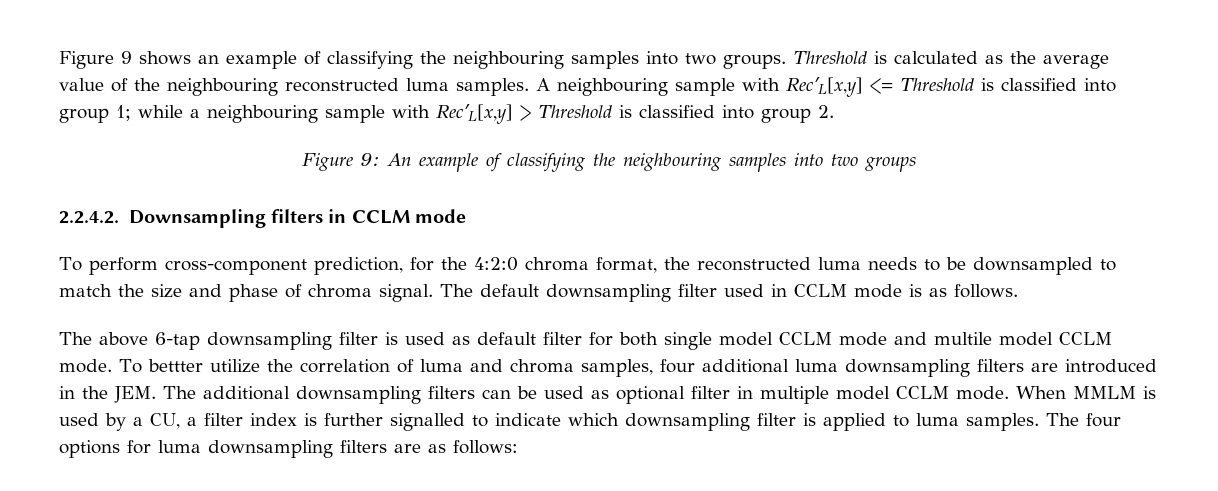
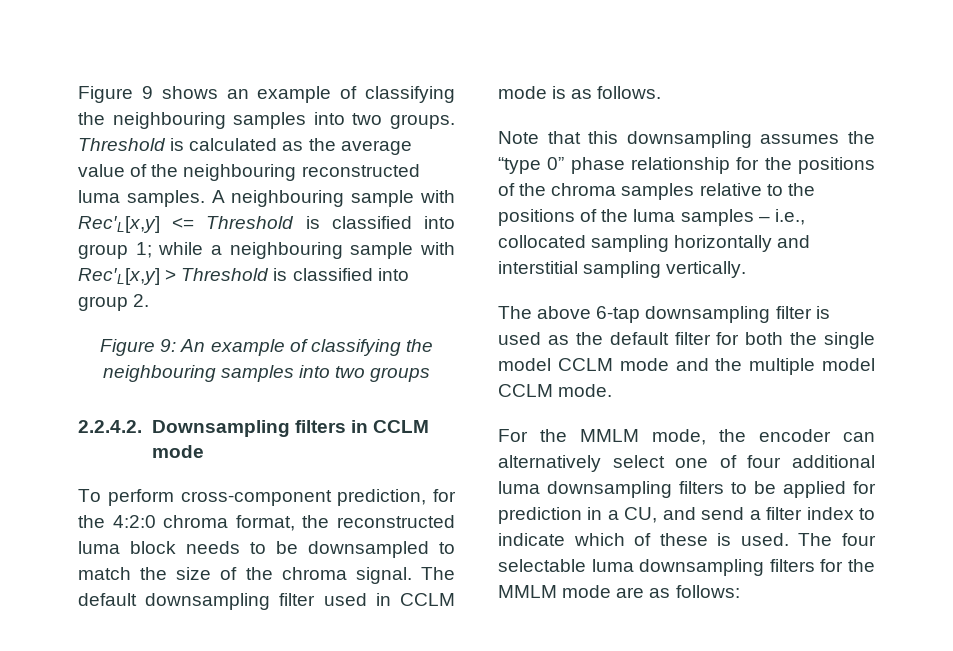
(861, 263) none -> [130,541,176,554] block
[189,284,302,302] and phase of -> [220,567,273,580] of the
(1018, 291) none -> [498,131,875,148] [498,157,875,174] [498,183,815,200] [498,209,805,226] [498,235,811,252] [498,261,747,278] // Note that this downsampling assumes the “type 0” phase relationship for the positions of the chroma samples relative to the positions of the luma samples – i.e., collocated sampling horizontally and interstitial sampling vertically.
(470, 340) none -> [575,332,603,345] the
(658, 339) none -> [790,332,818,345] the
[934,332,1112,346] [59,359,653,377] multile model CCLM mode. To bettter utilize the correlation of luma and chroma samples, -> [715,358,875,375] [498,384,613,397] [498,429,875,445] [498,455,737,472] the multiple model CCLM mode. // For the MMLM mode, the encoder can alternatively select one of
[1030,359,1157,373] [59,386,1156,404] [59,413,1121,431] [59,440,387,458] are introduced in the JEM. The additional downsampling filters can be used as optional filter in multiple model CCLM mode. When MMLM is used by a CU, a filter index is further signalled to indicate which downsampling filter is applied to luma samples. The four options for luma downsampling filters -> [731,481,876,498] [498,507,875,524] [498,533,876,546] [498,559,876,576] [498,585,612,598] to be applied for prediction in a CU, and send a filter index to indicate which of these is used. The four selectable luma downsampling filters for the MMLM mode

